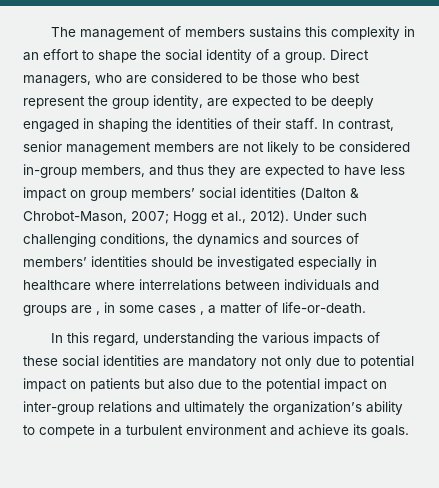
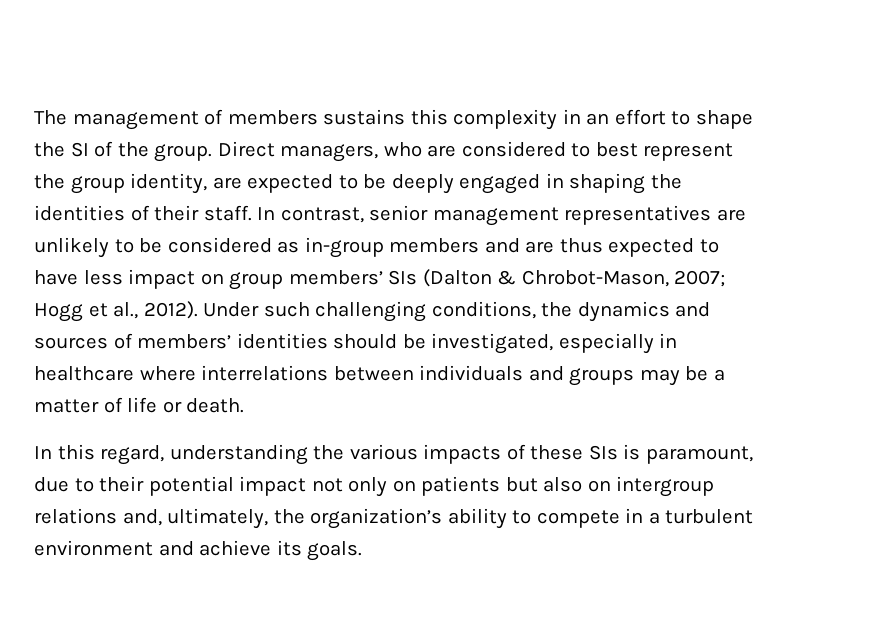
[165,49,281,63] social identity of a -> [70,141,149,157] SI of the
[242,73,328,83] be those who -> (591, 150) none
[154,141,410,155] [23,164,261,178] members are not likely to be considered in-group members, and thus they are -> [564,205,746,225] [34,237,603,258] representatives are unlikely to be considered as in-group members and are thus
[199,187,296,199] social identities -> [388,270,418,285] SIs
[217,256,294,270] investigated -> [431,333,554,354] investigated,
[71,302,366,315] are , in some cases , a matter of life-or-death. -> [639,366,725,386] [34,397,245,413] may be a matter of life or death.
[62,355,414,369] [23,378,387,392] [23,401,245,415] social identities are mandatory not only due to potential impact on patients but also due to the potential impact on inter-group relations and ultimately -> [588,444,753,464] [34,476,715,497] [34,508,269,529] SIs is paramount, due to their potential impact not only on patients but also on intergroup relations and, ultimately,

